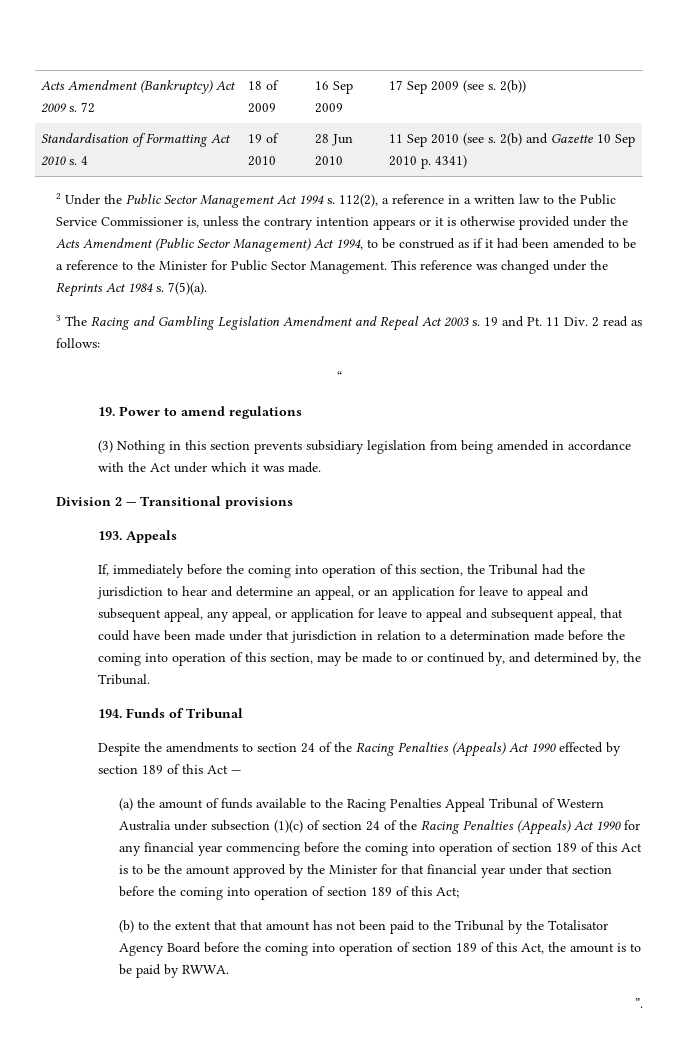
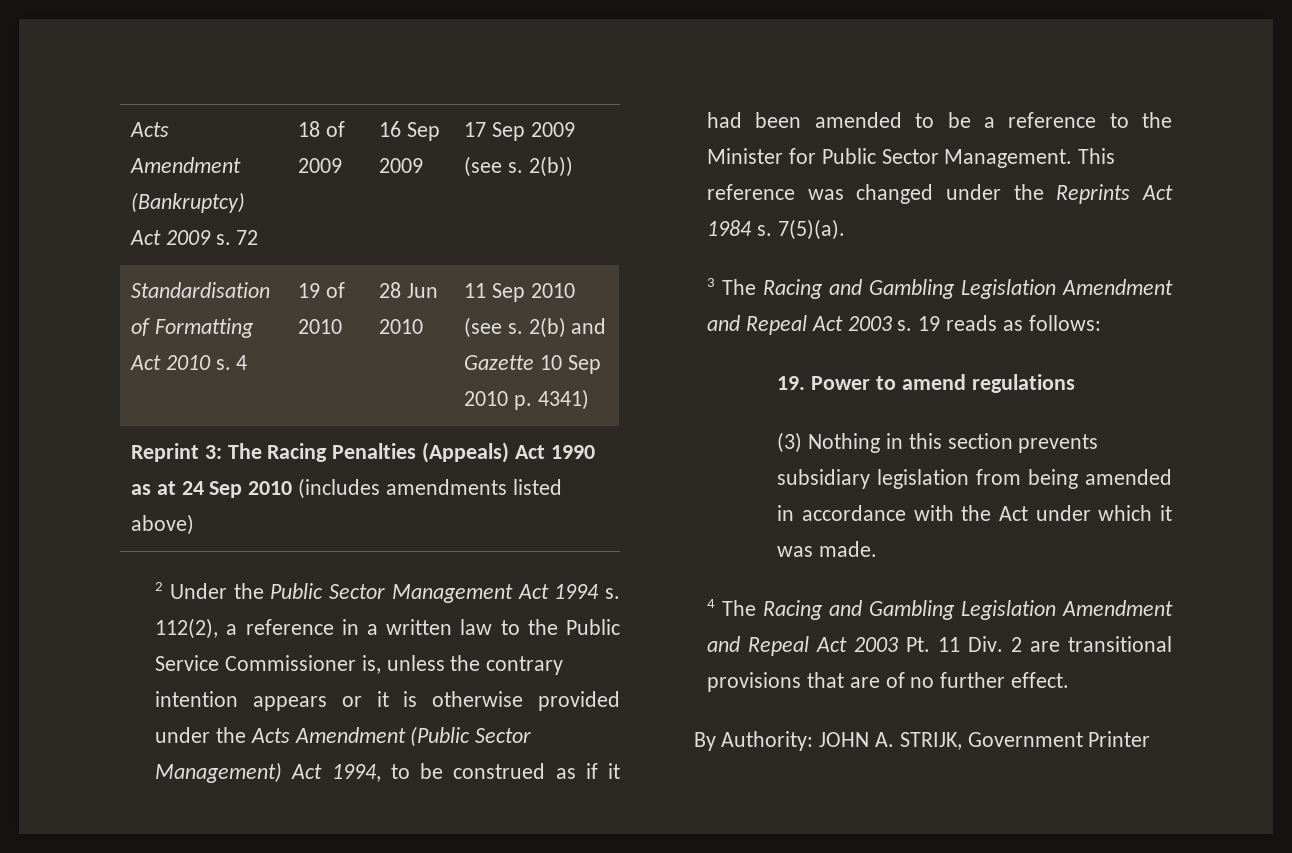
(468, 161) none -> [131,442,595,463] [131,478,562,499] [131,514,195,535] // Reprint 3: The Racing Penalties (Appeals) Act 1990 as at 24 Sep 2010 (includes amendments listed above)
[502,316,629,327] and Pt. 11 Div. 2 read -> [945,315,997,331] reads
[336,371,342,382] // “ -> (1101, 323) none
[56,496,294,509] [98,530,178,543] [98,564,586,578] [97,586,590,600] [98,608,624,622] [98,630,626,643] [98,652,642,666] [98,674,151,685] [98,708,244,719] [98,742,622,757] [98,764,242,774] [119,798,605,812] [119,820,641,835] [119,842,643,856] [119,864,613,878] [119,886,460,900] [119,920,609,934] [119,942,642,956] [119,964,230,978] [635,998,643,1008] Division 2 — Transitional provisions // 193. Appeals // If, immediately before the coming into operation of this section, the Tribunal had the jurisdiction to hear and determine an appeal, or an application for leave to appeal and subsequent appeal, any appeal, or application for leave to appeal and subsequent appeal, that could have been made under that jurisdiction in relation to a determination made before the coming into operation of this section, may be made to or continued by, and determined by, the Tribunal. // 194. Funds of Tribunal // Despite the amendments to section 24 of the Racing Penalties (Appeals) Act 1990 effected by section 189 of this Act — // (a) the amount of funds available to the Racing Penalties Appeal Tribunal of Western Australia under subsection (1)(c) of section 24 of the Racing Penalties (Appeals) Act 1990 for any financial year commencing before the coming into operation of section 189 of this Act is to be the amount approved by the Minister for that financial year under that section before the coming into operation of section 189 of this Act; // (b) to the extent that that amount has not been paid to the Tribunal by the Totalisator Agency Board before the coming into operation of section 189 of this Act, the amount is to be paid by RWWA. // ”. -> [707,599,1173,620] [707,636,1172,656] [707,672,1069,692] [693,731,1151,751] 4 The Racing and Gambling Legislation Amendment and Repeal Act 2003 Pt. 11 Div. 2 are transitional provisions that are of no further effect. // By Authority: JOHN A. STRIJK, Government Printer

